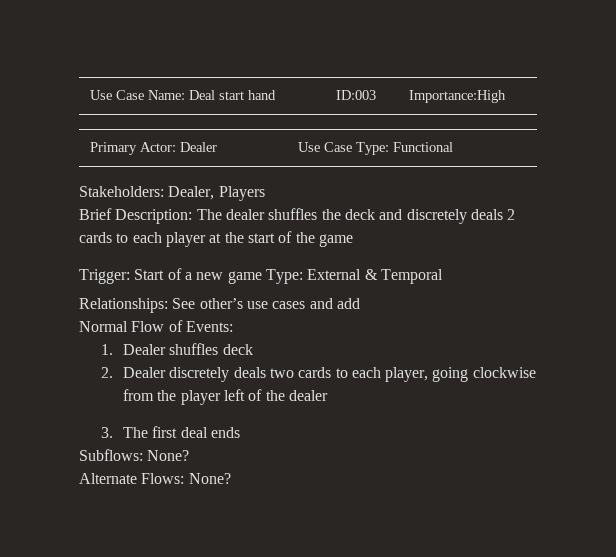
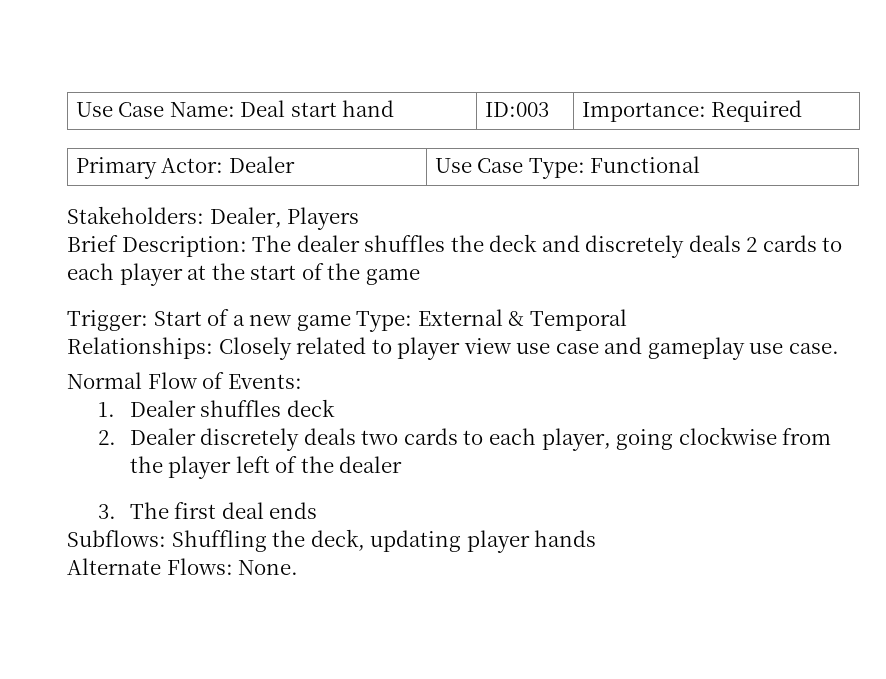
[409,90,507,103] Importance:High -> [581,100,803,122] Importance: Required
[172,298,360,309] See other’s use cases and add -> [218,337,839,360] Closely related to player view use case and gameplay use case.
[147,450,190,461] None? -> [171,529,597,553] Shuffling the deck, updating player hands
[188,473,231,484] None? -> [238,560,299,575] None.

